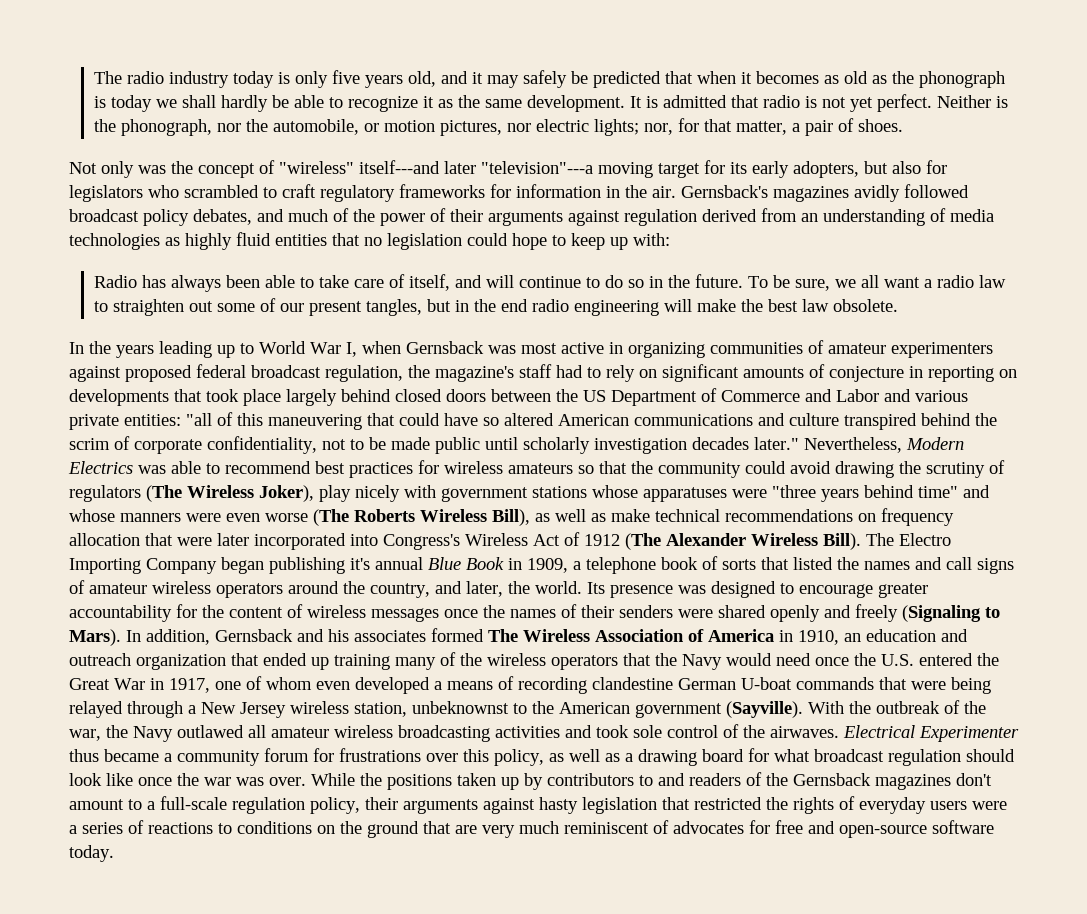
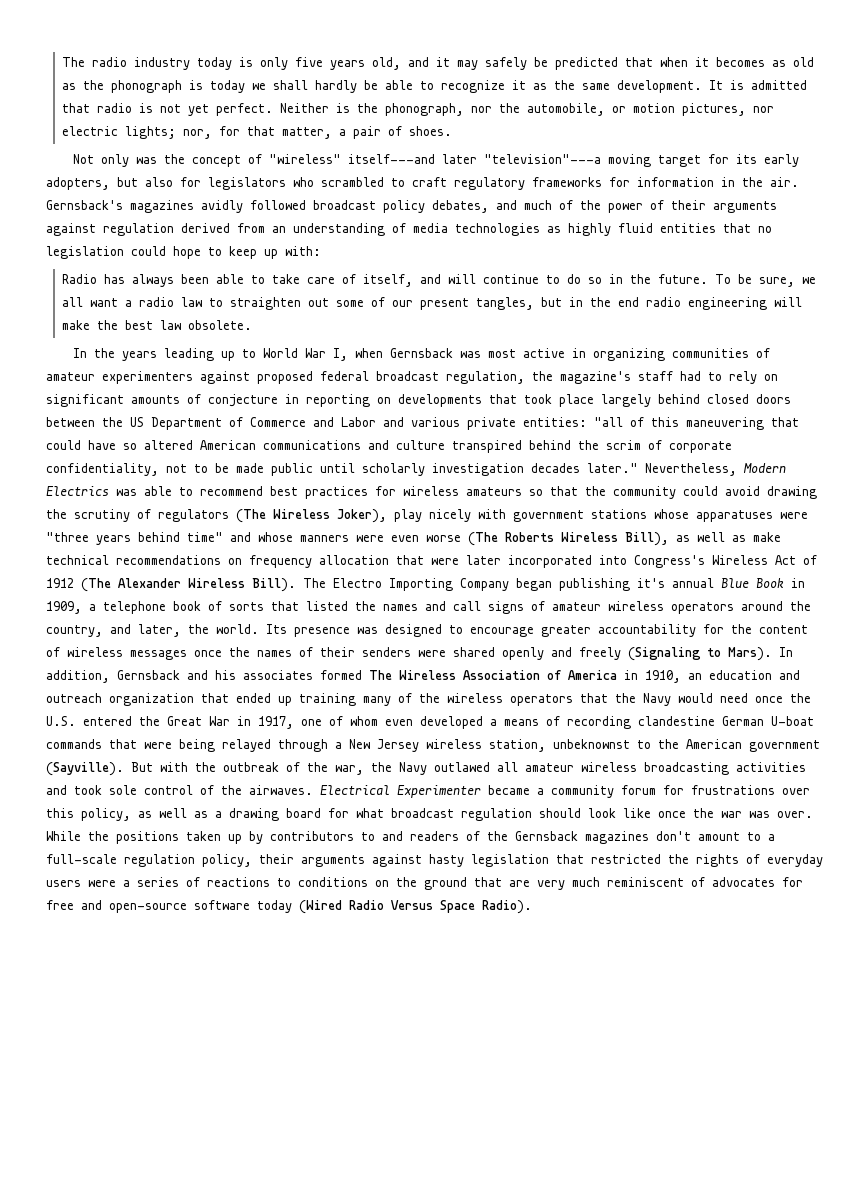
[808,701,844,714] With -> [131,762,188,772] But with
[69,749,99,762] thus -> (481, 791) none
[69,845,114,862] today. -> [257,900,532,914] today (Wired Radio Versus Space Radio).

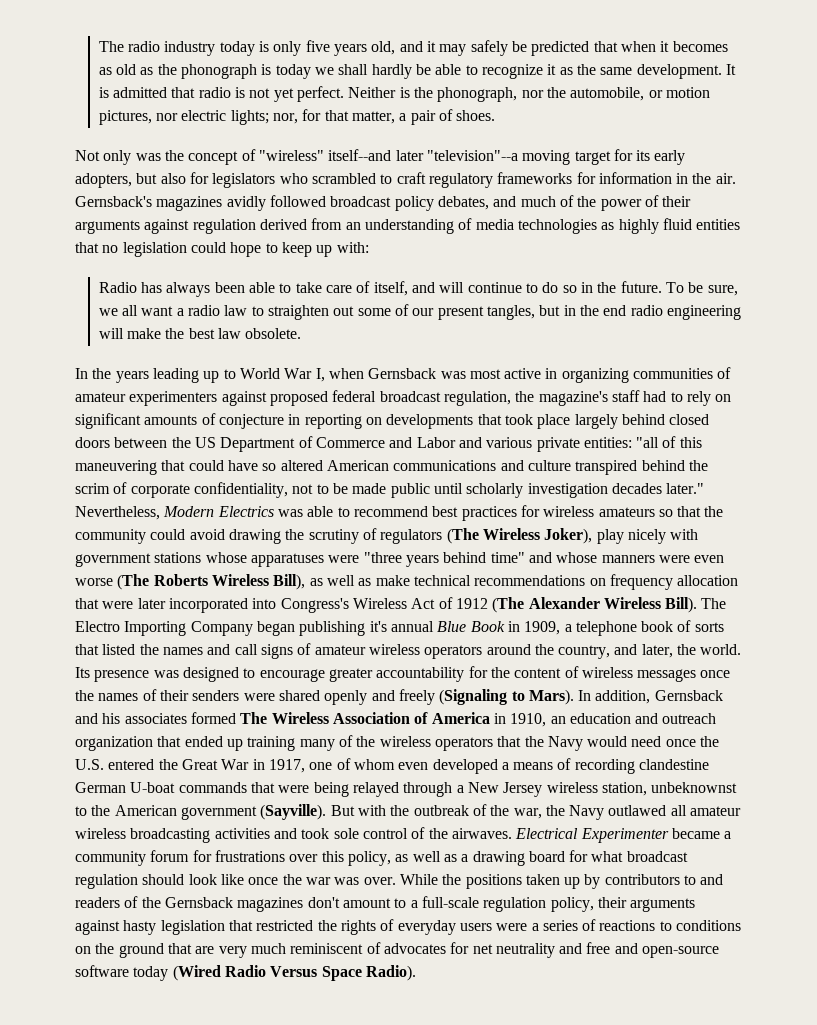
[347,154,601,164] itself---and later "television"---a -> [328,149,518,161] itself--and later "television"--a
(803, 882) none -> [472,943,583,958] net neutrality and

